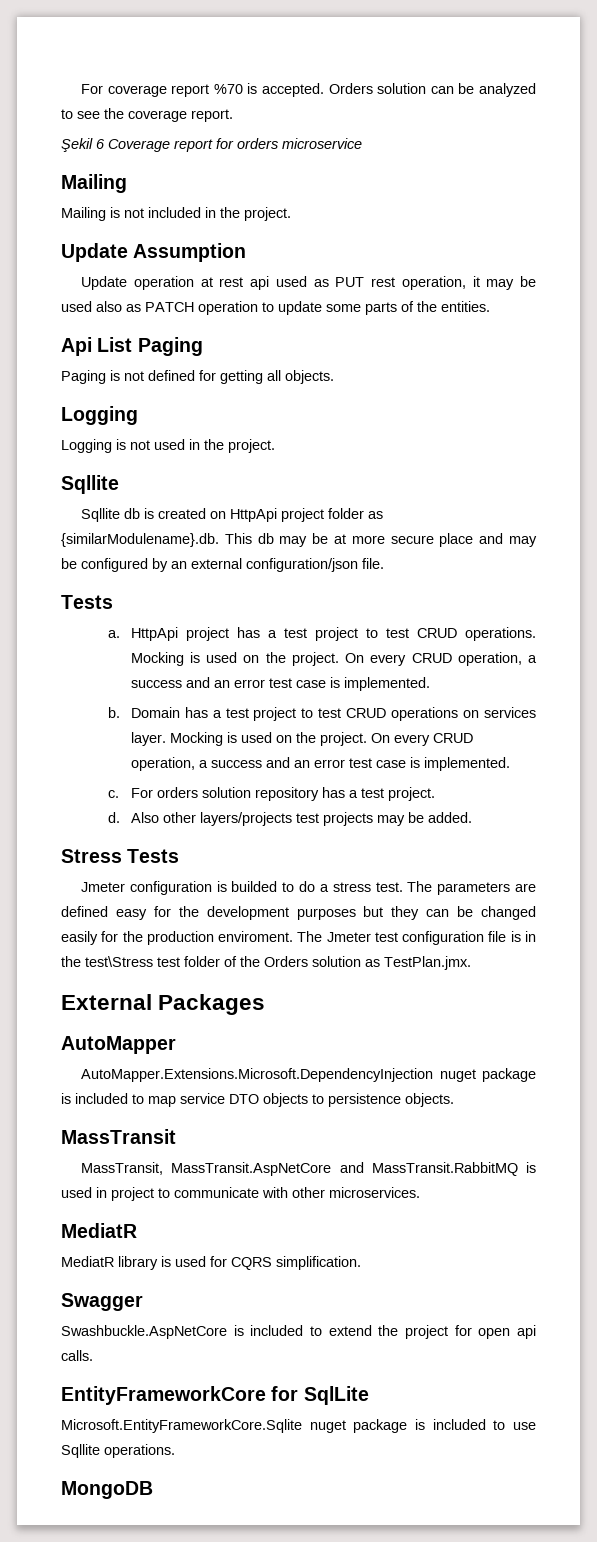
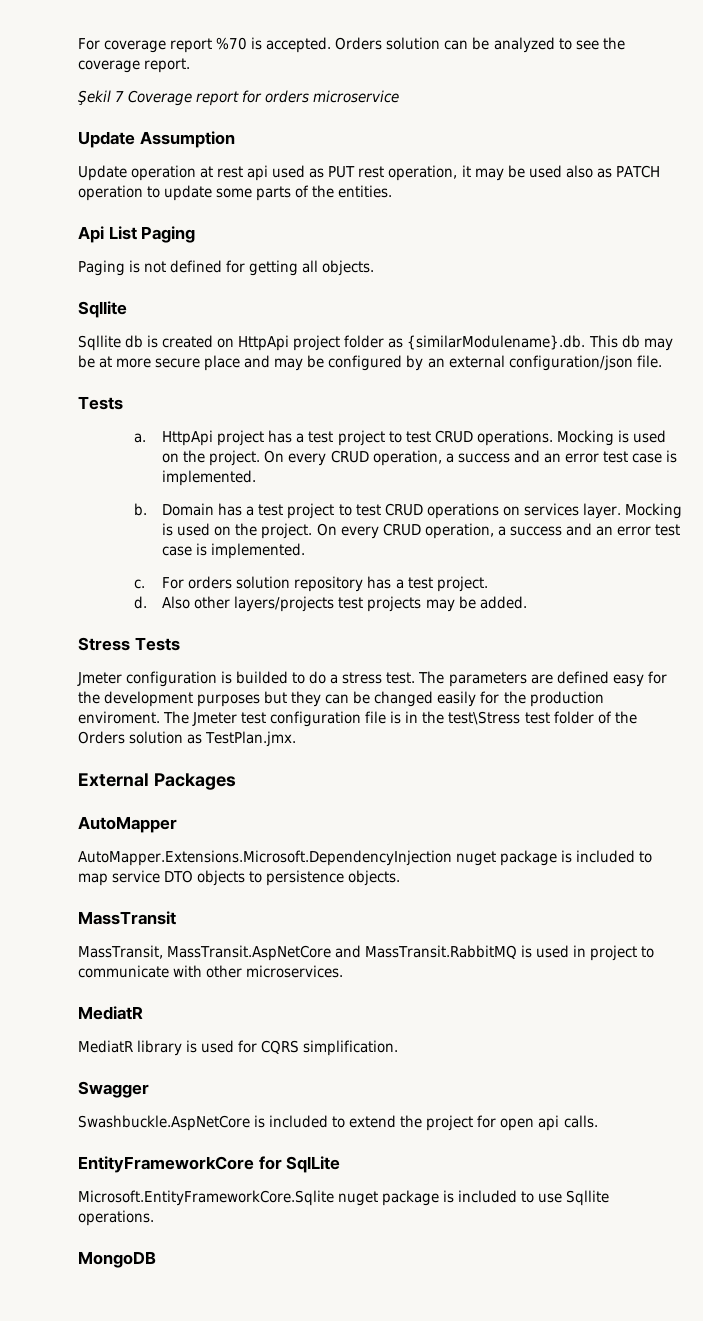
[96,139,105,149] 6 -> [115,91,125,102] 7
[61,174,127,193] [61,207,291,221] // Mailing // Mailing is not included in the project. -> (400, 96) none
[61,406,138,425] [61,439,275,453] // Logging // Logging is not used in the project. -> (375, 268) none

